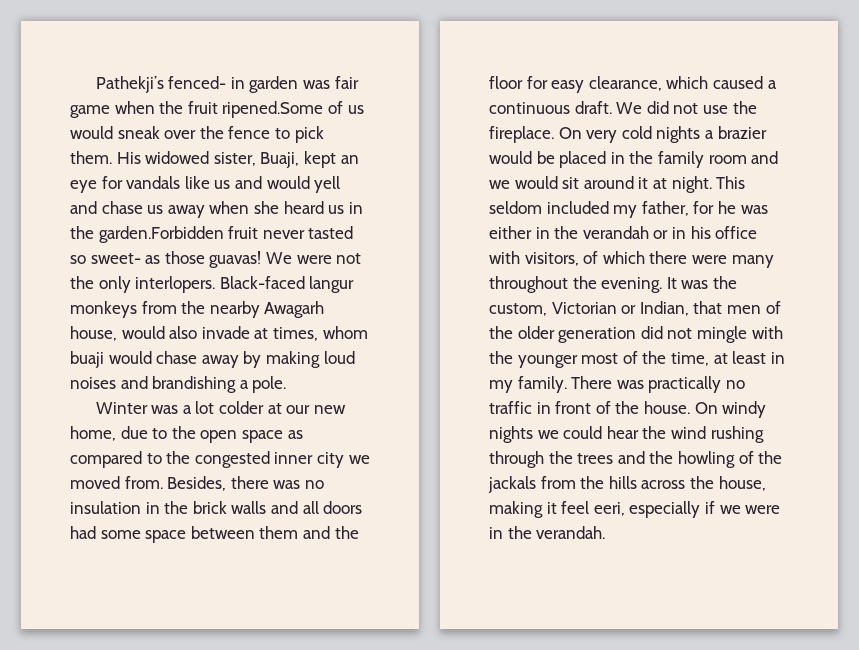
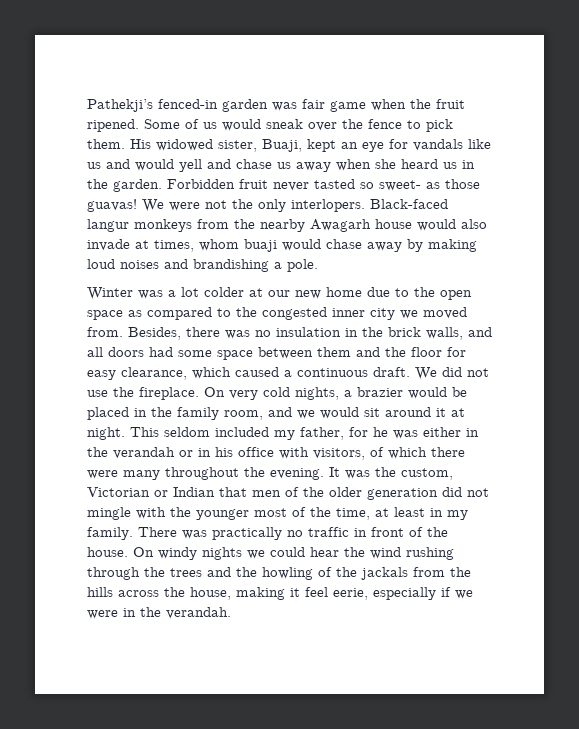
[168,76,245,89] fenced- in -> [158,99,218,109] fenced-in
[222,101,324,118] ripened.Some -> [87,119,180,132] ripened. Some
[98,226,224,243] garden.Forbidden -> [113,179,235,192] garden. Forbidden
[70,326,117,341] house, -> [375,219,412,229] house
[70,426,116,441] home, -> [326,287,362,297] home
[231,501,267,514] walls -> [426,327,463,340] walls,
[656,126,701,143] nights -> [295,387,339,400] nights,
[708,155,747,164] room -> [224,410,263,420] room,
[639,301,689,316] Indian, -> [173,487,215,497] Indian
[593,502,625,516] eeri, -> [333,588,368,600] eerie,

